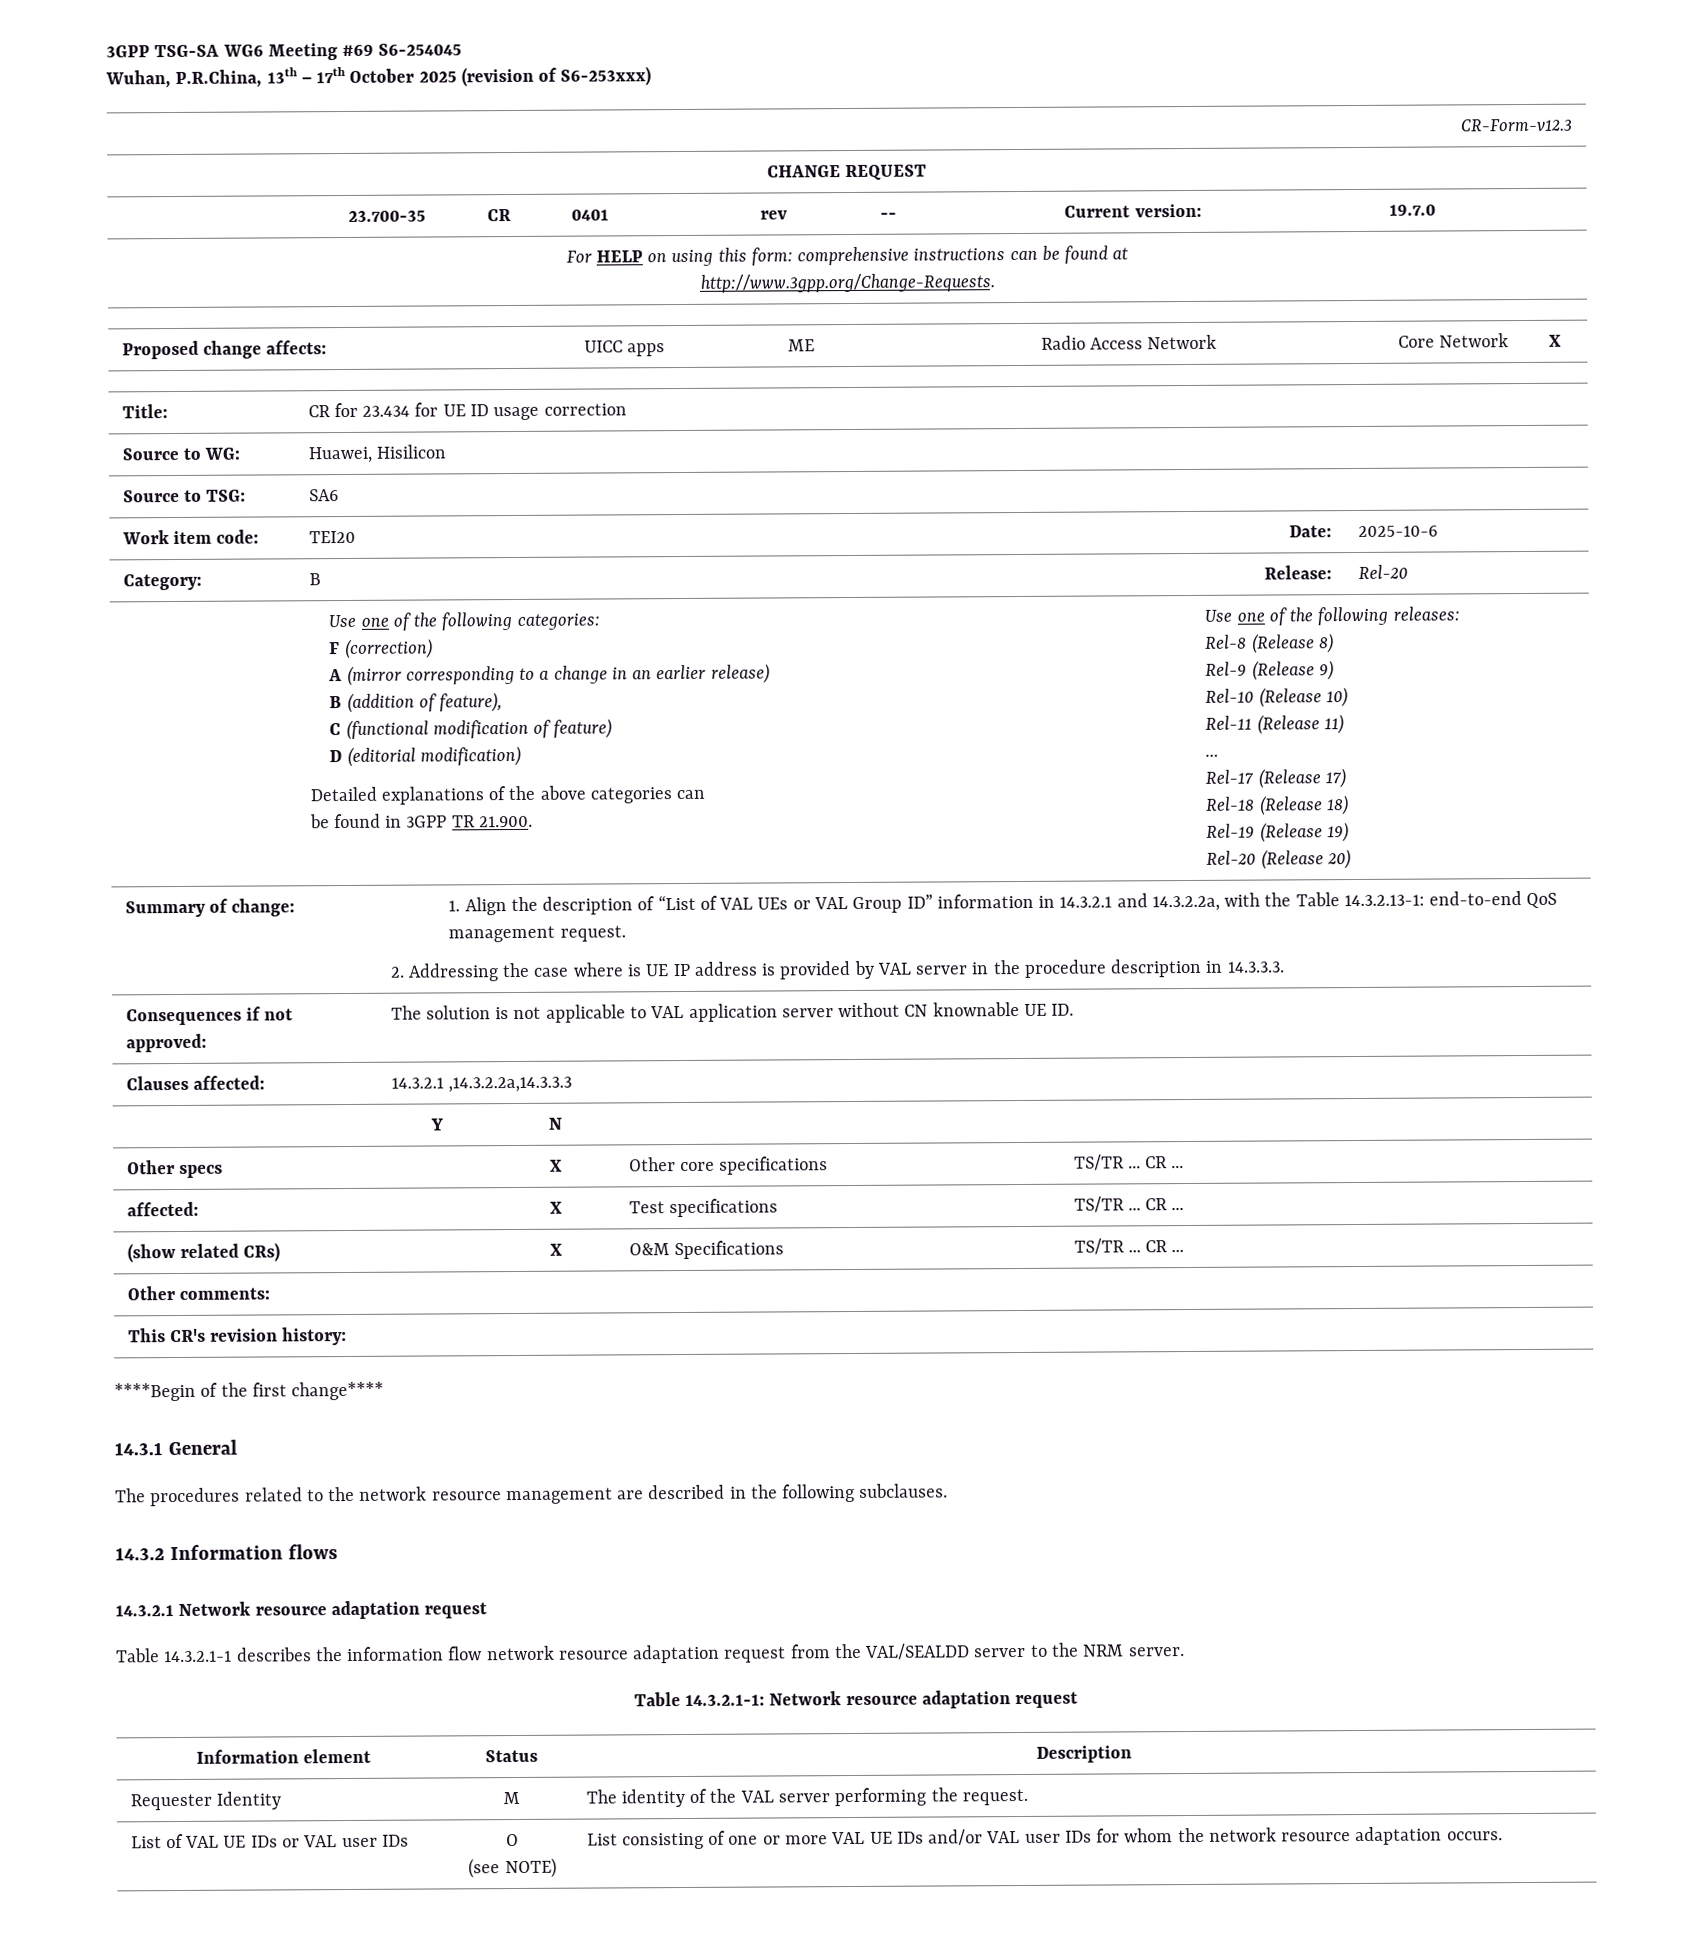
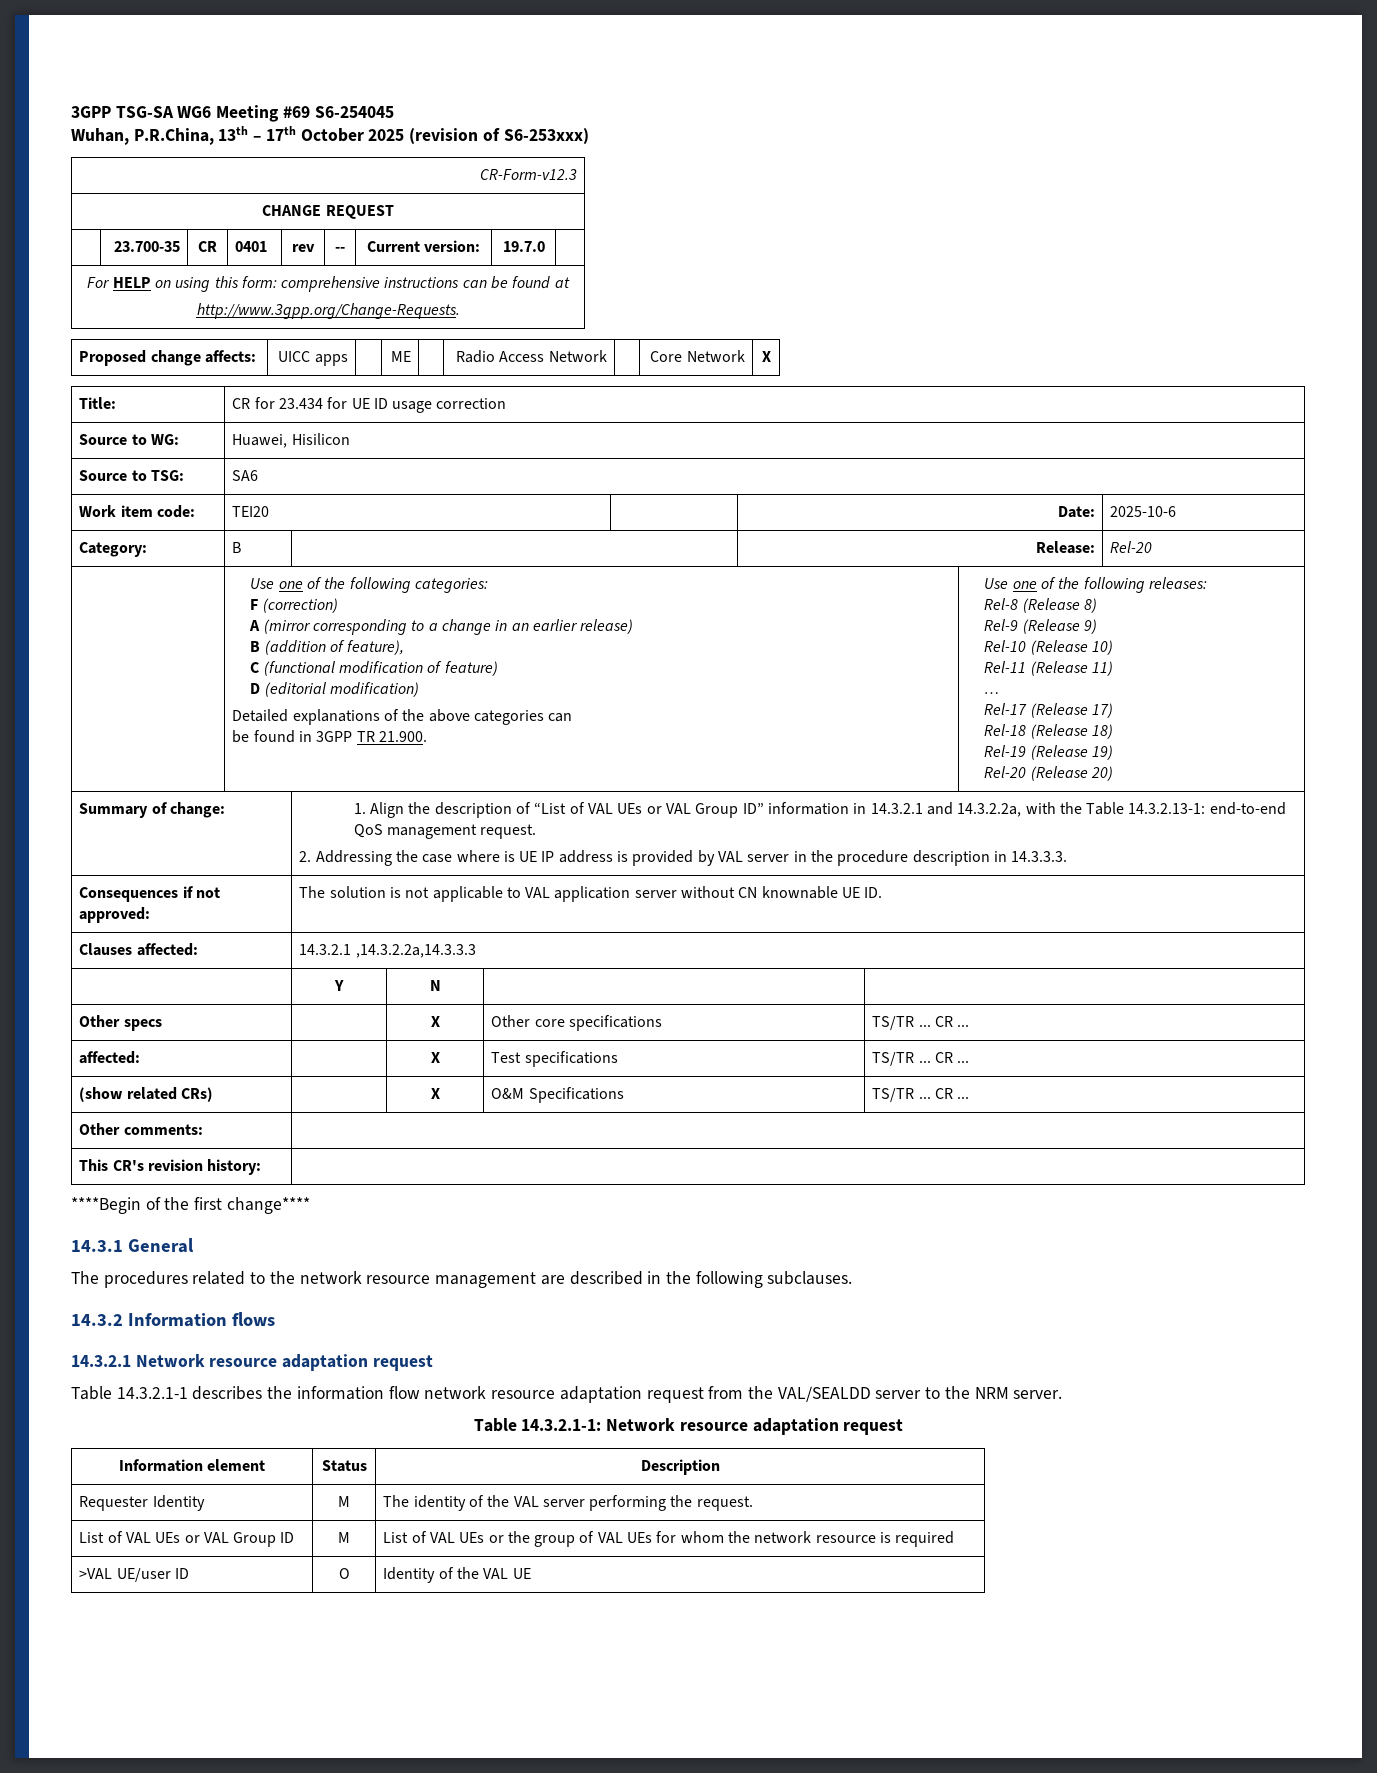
[223,1834,409,1848] [506,1833,519,1847] [468,1857,557,1879] [586,1829,1092,1850] UE IDs or VAL user IDs | O // (see NOTE) | List consisting of one or more VAL UE IDs and/or VAL user IDs -> [155,1532,295,1547] [338,1532,350,1543] [383,1531,653,1547] UEs or VAL Group ID | M | List of VAL UEs or the group of VAL UEs
[1355,1826,1503,1846] adaptation occurs. -> [880,1531,955,1547] [79,1568,189,1582] [338,1568,350,1579] [383,1567,531,1583] is required // >VAL UE/user ID | O | Identity of the VAL UE

